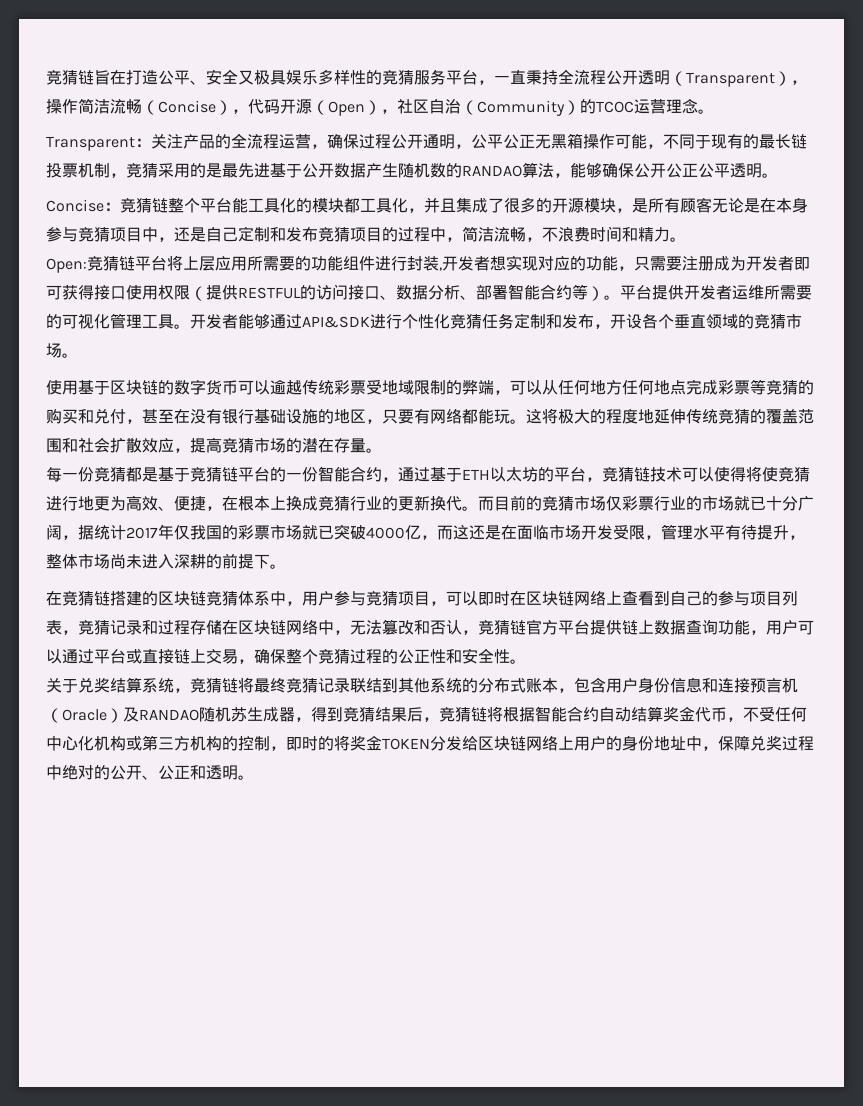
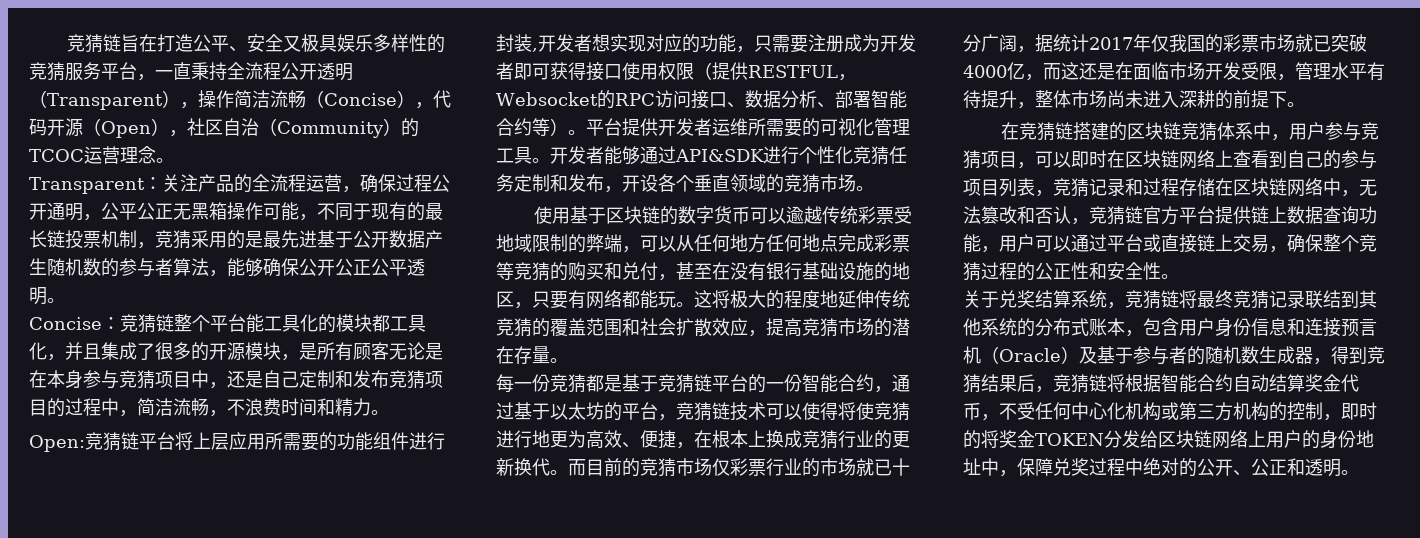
[462,165,522,177] RANDAO -> [119,258,173,277] 参与者
[300,285,316,300] 的 -> [838,74,856,81] [496,90,655,109] ，Websocket的RPC
[462,469,490,480] ETH -> (550, 411) none
[139,707,247,722] RANDAO随机苏 -> [1097,346,1259,365] 基于参与者的随机数

